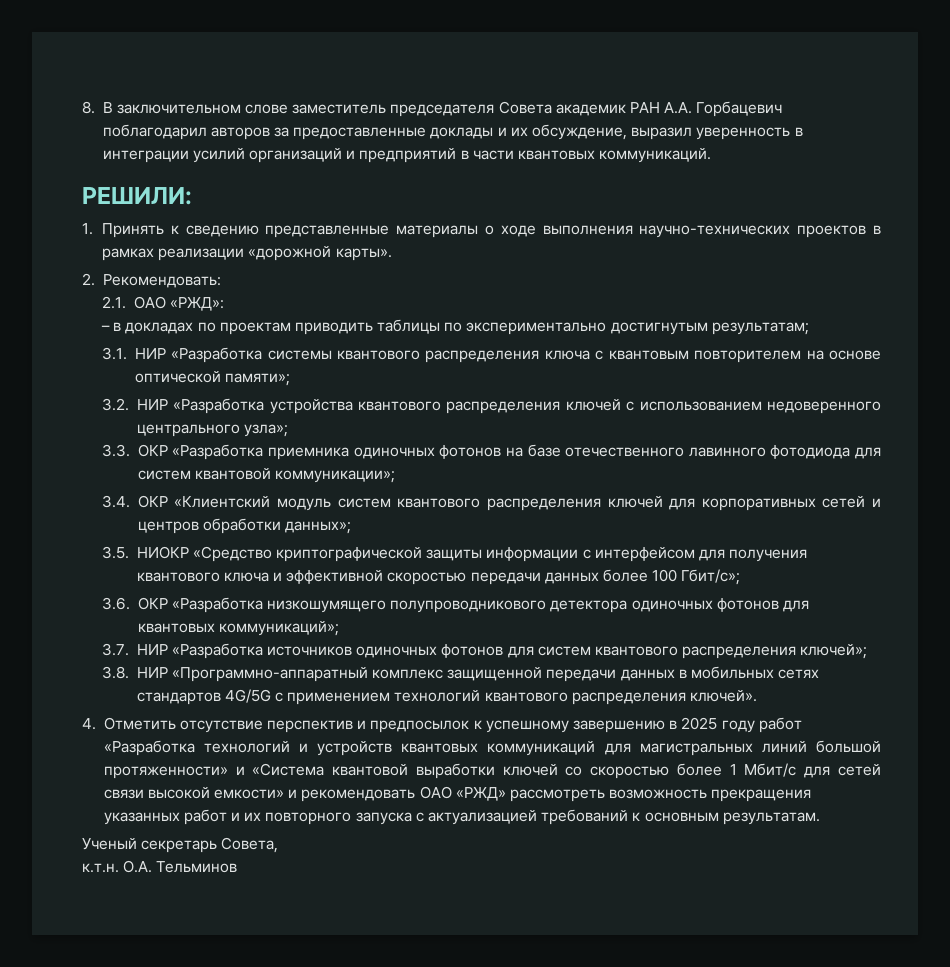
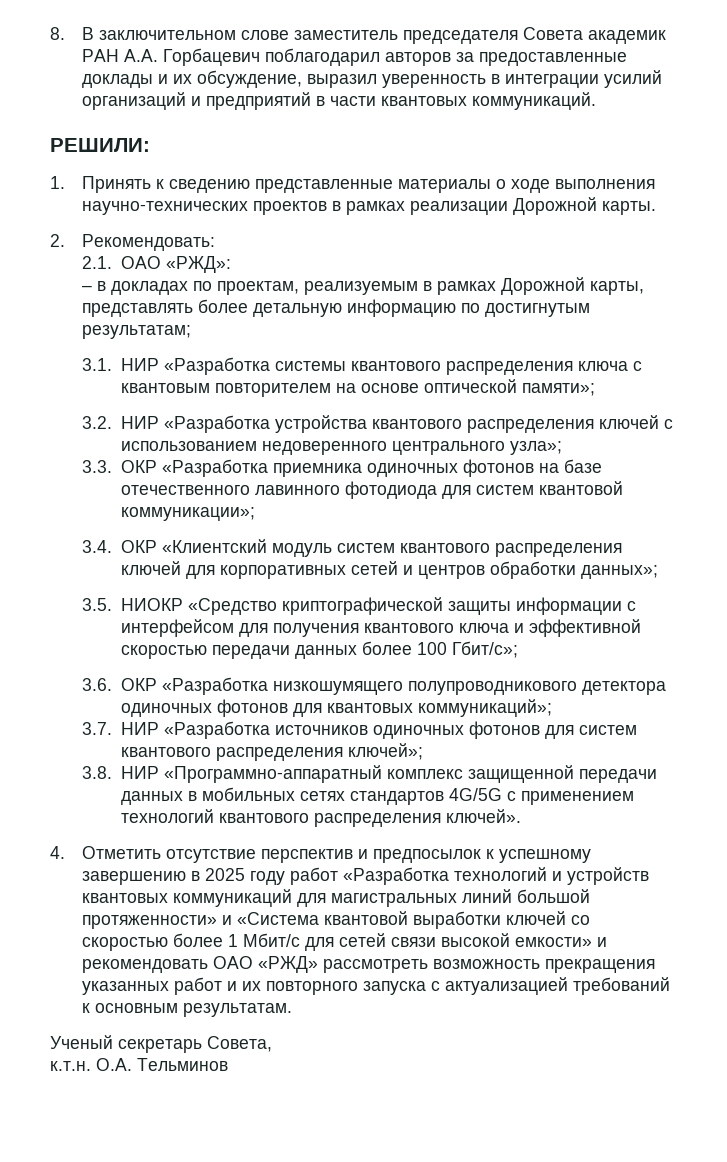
[248,246,392,261] «дорожной карты». -> [513,197,657,215] Дорожной карты.
[219,319,607,335] проектам приводить таблицы по экспериментально -> [217,277,645,295] [82,299,481,317] проектам, реализуемым в рамках Дорожной карты, представлять более детальную информацию по

